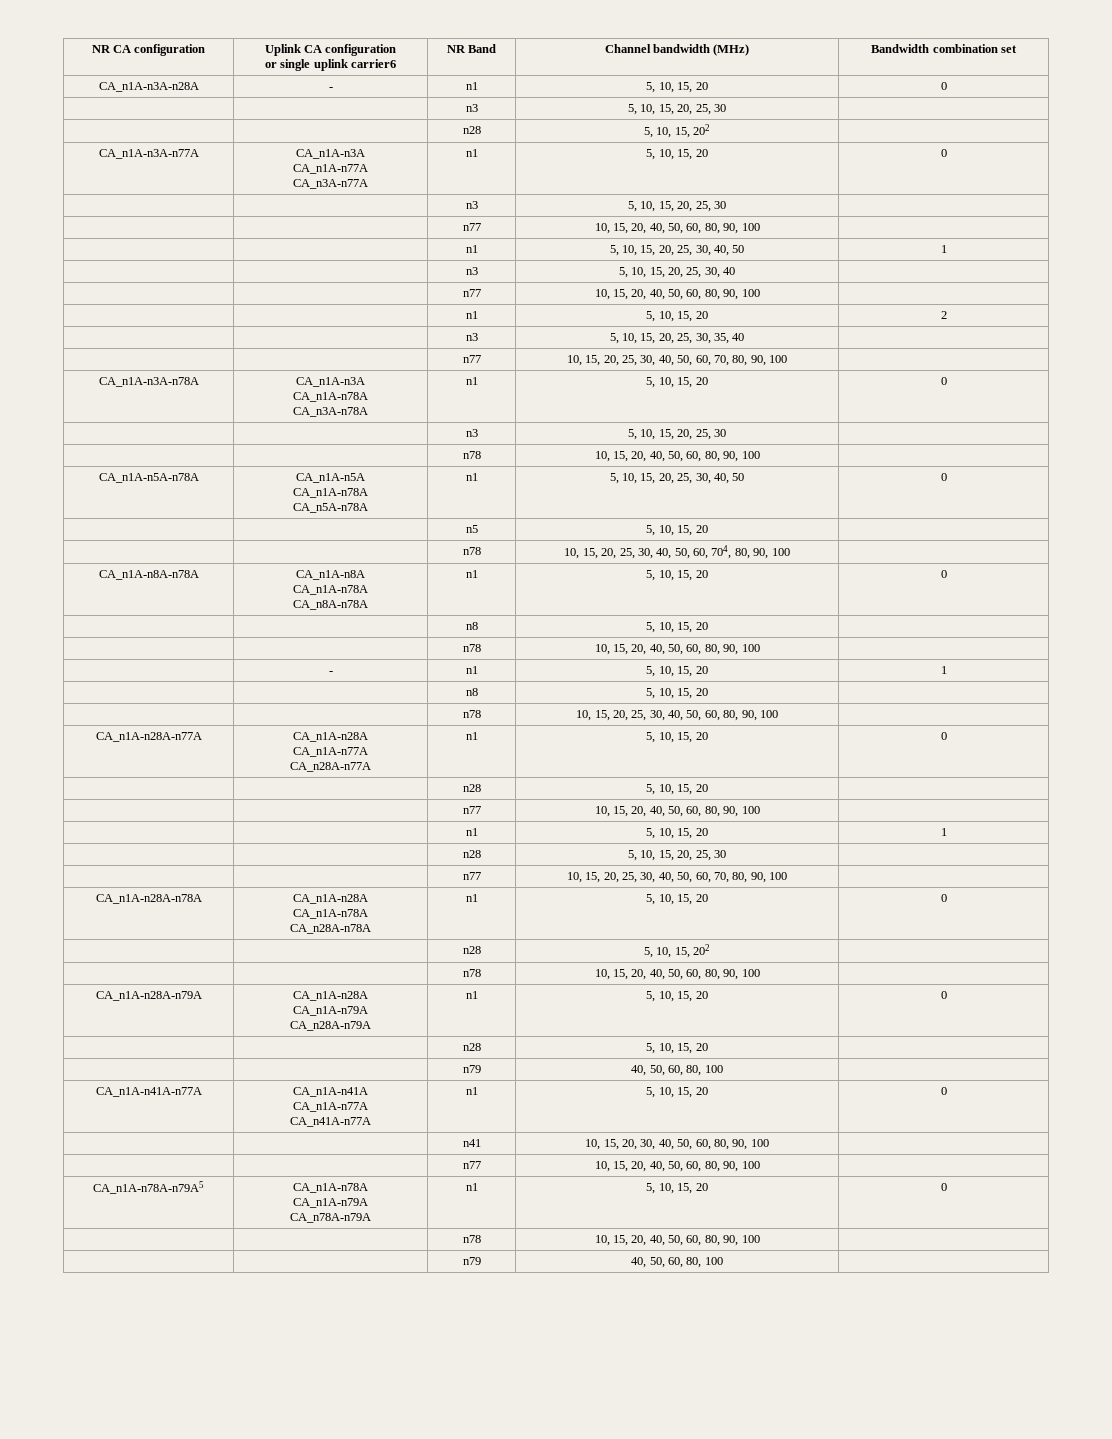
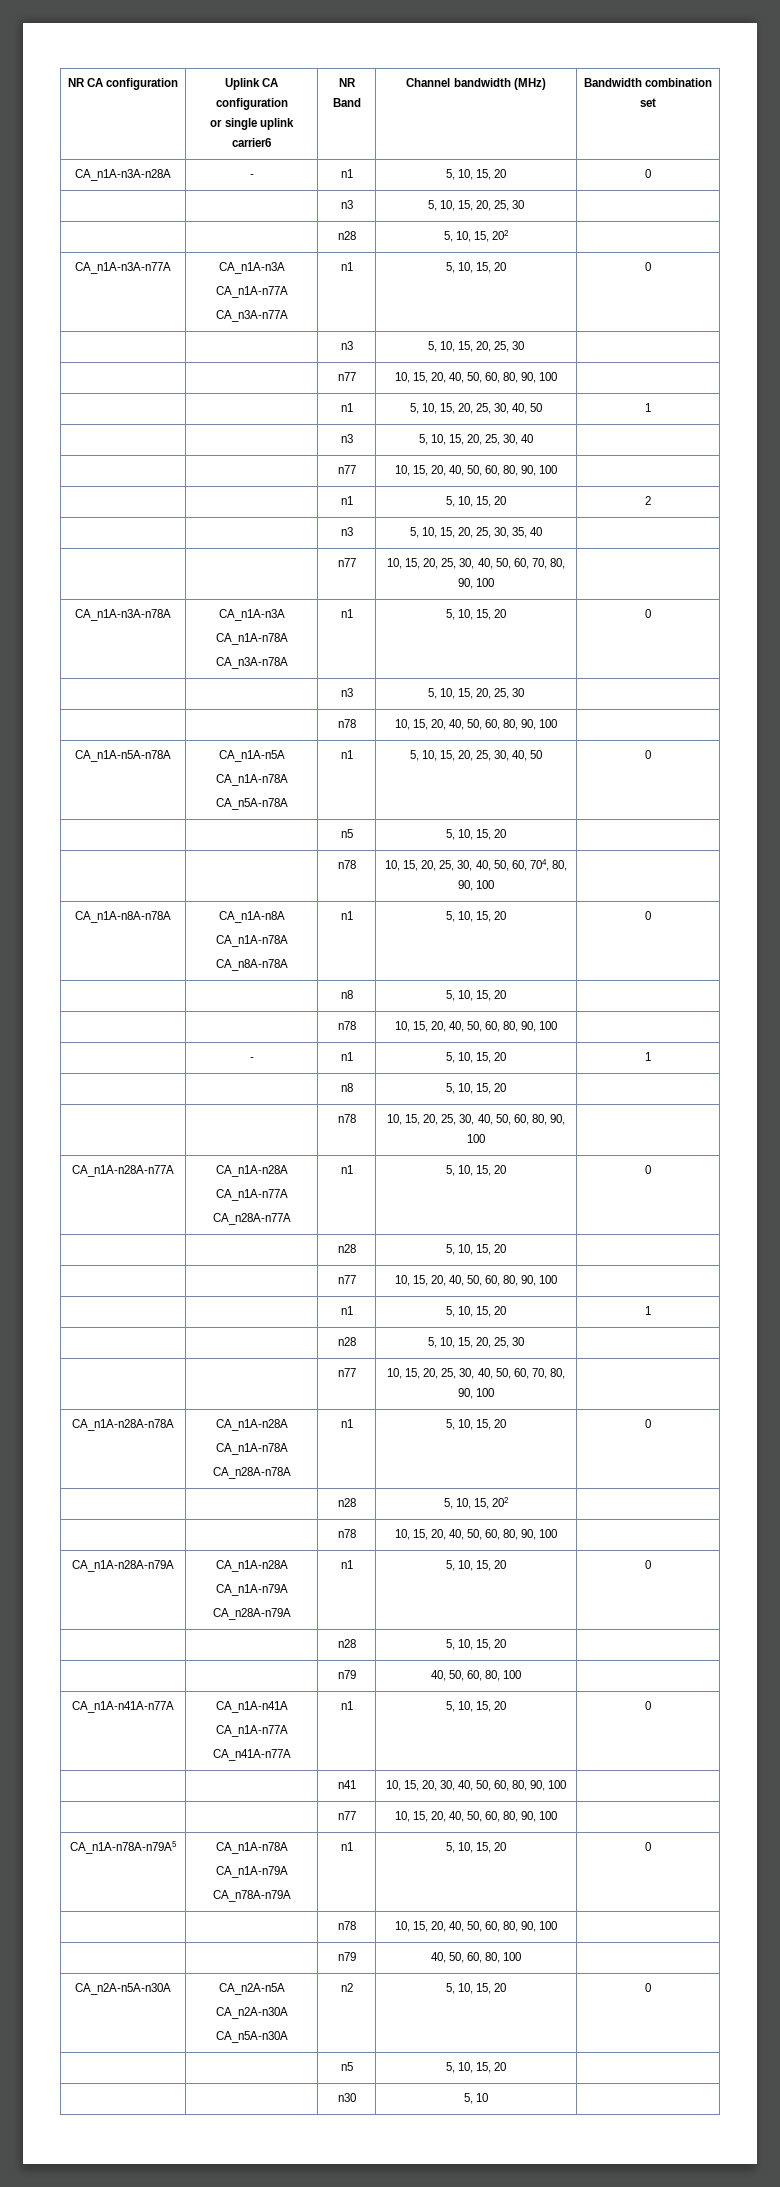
(723, 1261) none -> [75,1983,171,1995] [218,1983,285,1995] [215,2007,288,2019] [215,2031,288,2043] [340,1983,353,1992] [445,1983,507,1994] [645,1983,651,1992] [340,2062,353,2071] [445,2062,507,2073] [337,2093,356,2102] [463,2093,489,2104] // CA_n2A-n5A-n30A | CA_n2A-n5A // CA_n2A-n30A // CA_n5A-n30A | n2 | 5, 10, 15, 20 | 0 // | | n5 | 5, 10, 15, 20 | // | | n30 | 5, 10 |

